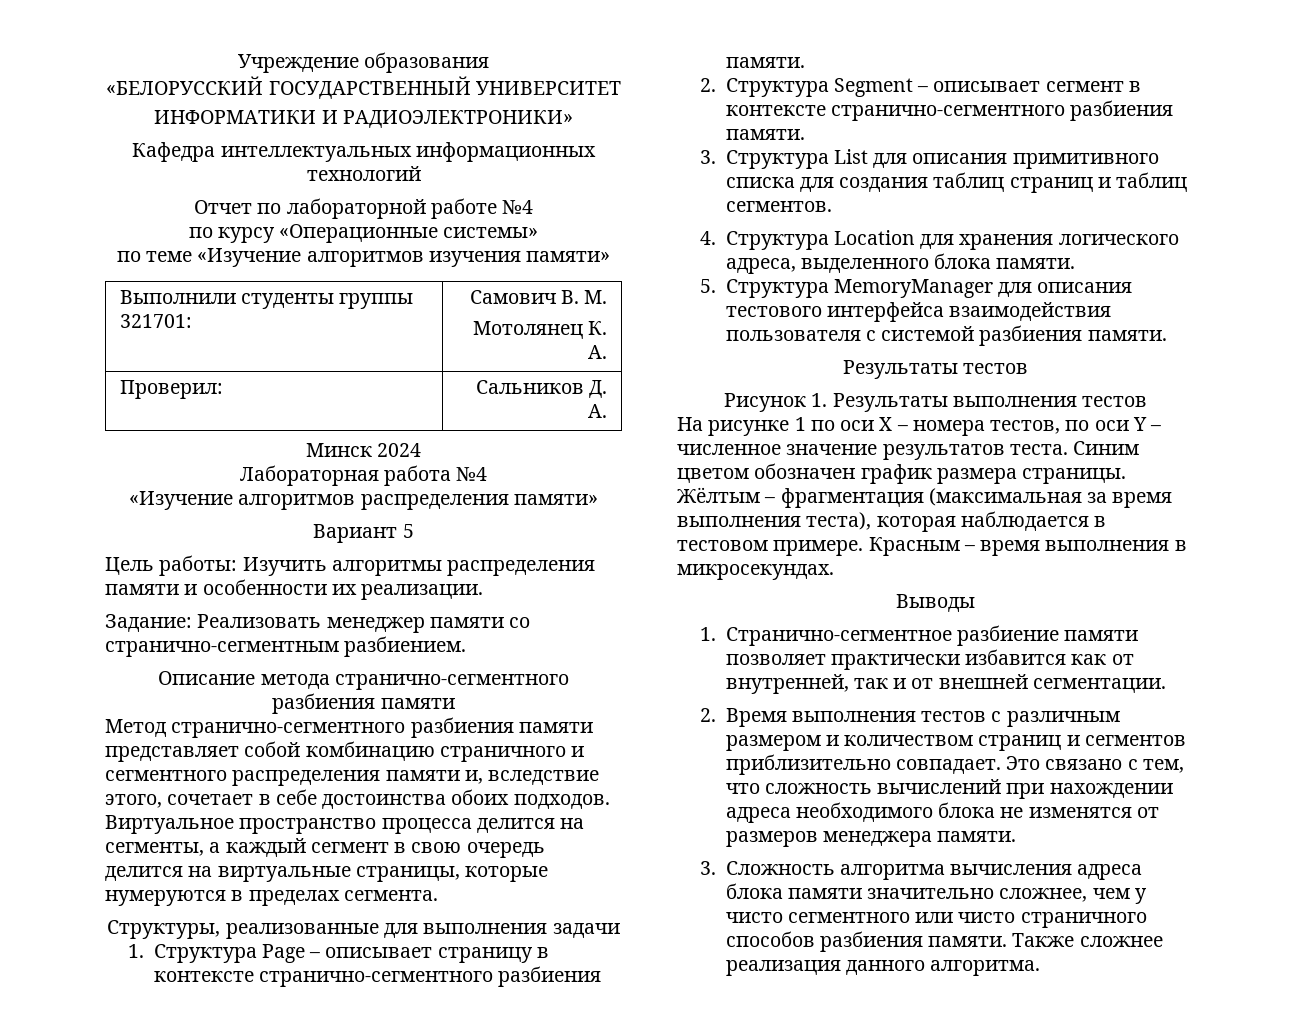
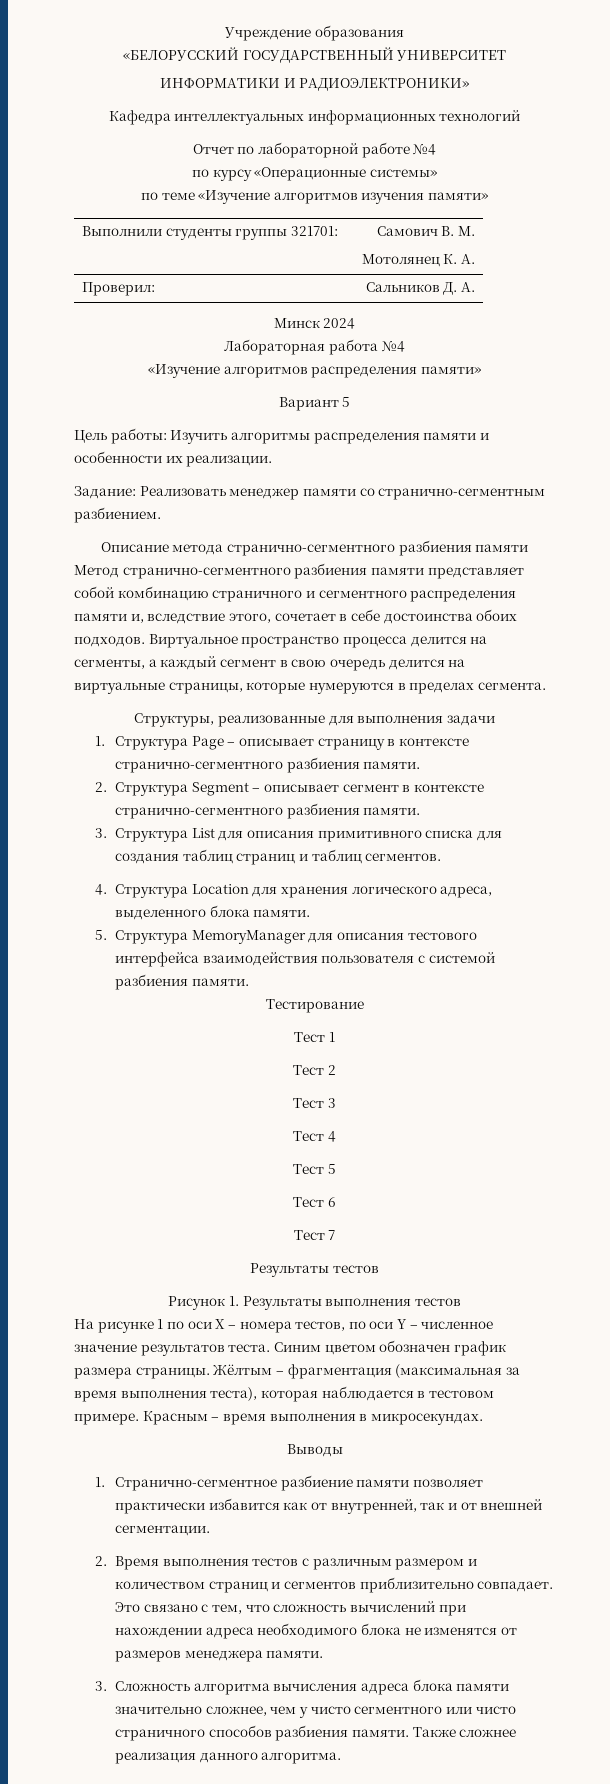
(1167, 335) none -> [265,999,364,1013] [294,1032,335,1042] [293,1065,336,1075] [293,1098,336,1108] [293,1131,336,1142] [293,1164,336,1174] [293,1197,336,1207] [293,1230,336,1240] // Тестирование // Тест 1 // Тест 2 // Тест 3 // Тест 4 // Тест 5 // Тест 6 // Тест 7

